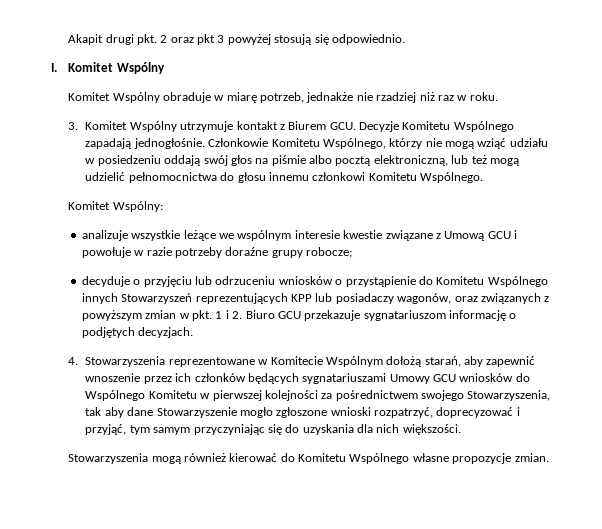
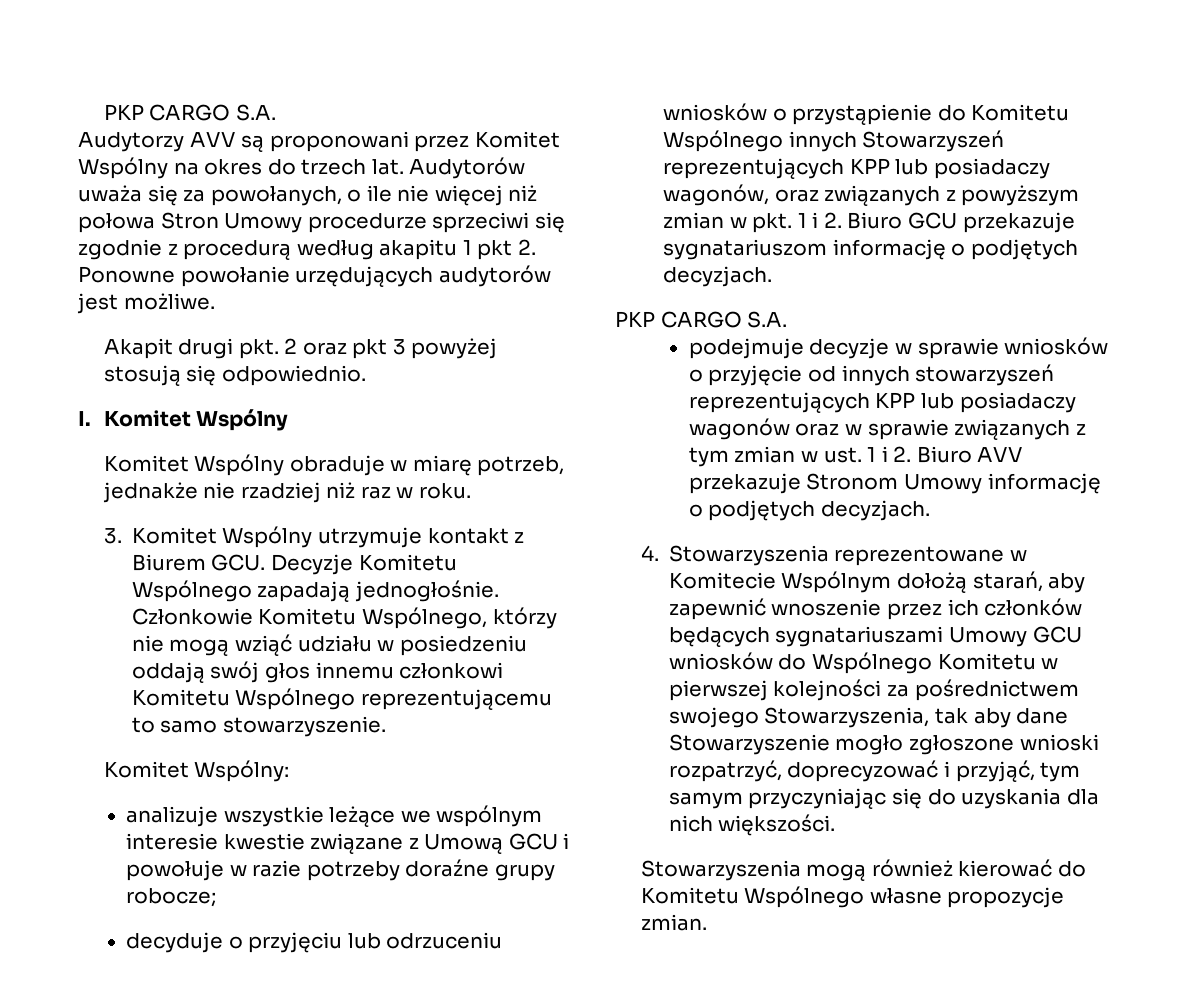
(68, 39) none -> [103,104,276,121] [78,131,560,152] [78,157,526,179] [78,185,538,206] [78,212,565,233] [78,239,536,260] [78,265,551,287] [77,293,215,314] PKP CARGO S.A. // Audytorzy AVV są proponowani przez Komitet Wspólny na okres do trzech lat. Audytorów uważa się za powołanych, o ile nie więcej niż połowa Stron Umowy procedurze sprzeciwi się zgodnie z procedurą według akapitu 1 pkt 2. Ponowne powołanie urzędujących audytorów jest możliwe. //
[255,155,520,166] [85,172,484,183] na piśmie albo pocztą elektroniczną, lub też mogą udzielić pełnomocnictwa do głosu innemu członkowi Komitetu Wspólnego. -> [315,662,504,679] [131,688,553,710] [131,716,387,737] innemu członkowi Komitetu Wspólnego reprezentującemu to samo stowarzyszenie.
(194, 332) none -> [615,311,788,328] [688,337,1109,359] [688,364,1055,386] [688,392,1076,413] [688,418,1086,440] [688,446,1024,467] [688,473,1101,494] [688,500,930,521] // PKP CARGO S.A. // podejmuje decyzje w sprawie wniosków o przyjęcie od innych stowarzyszeń reprezentujących KPP lub posiadaczy wagonów oraz w sprawie związanych z tym zmian w ust. 1 i 2. Biuro AVV przekazuje Stronom Umowy informację o podjętych decyzjach.

